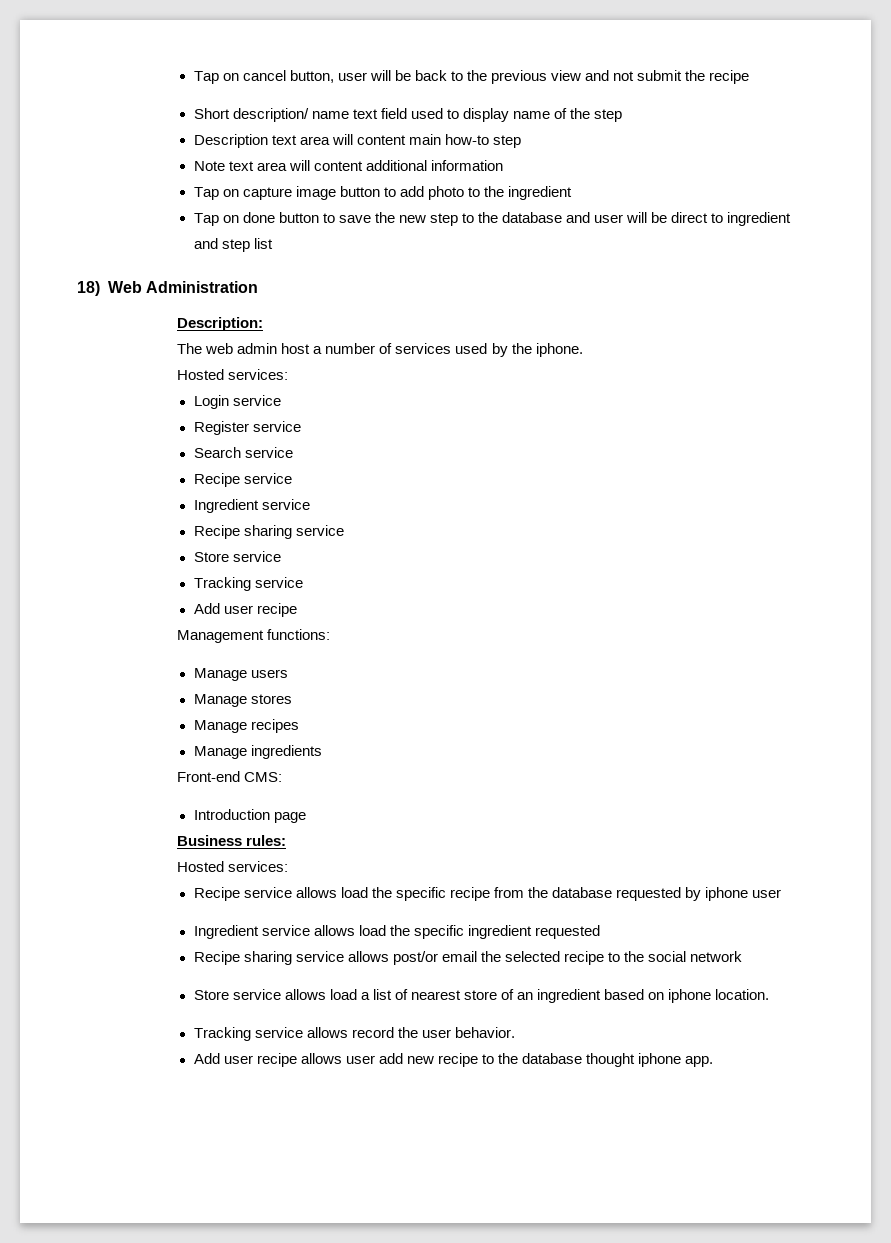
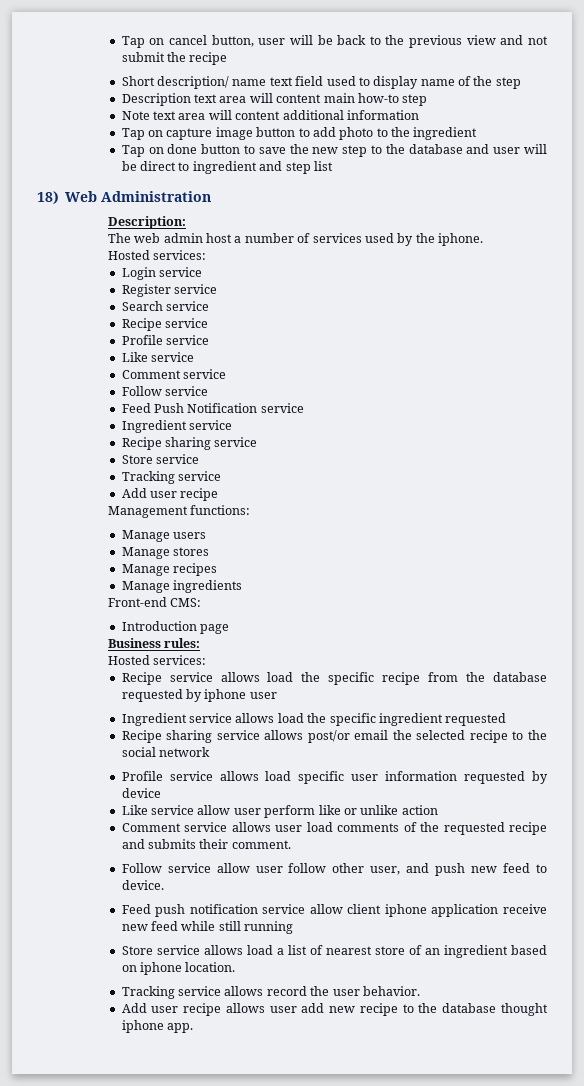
(292, 478) none -> [121,335,210,345] [121,352,195,362] [121,369,227,379] [121,386,209,396] [121,403,304,413] // Profile service // Like service // Comment service // Follow service // Feed Push Notification service
(743, 956) none -> [121,771,549,784] [121,788,161,798] [121,805,438,818] [121,822,547,835] [121,839,291,849] [121,863,547,876] [121,880,164,890] [121,904,548,917] [121,921,294,934] // Profile service allows load specific user information requested by device // Like service allow user perform like or unlike action // Comment service allows user load comments of the requested recipe and submits their comment. // Follow service allow user follow other user, and push new feed to device. // Feed push notification service allow client iphone application receive new feed while still running

